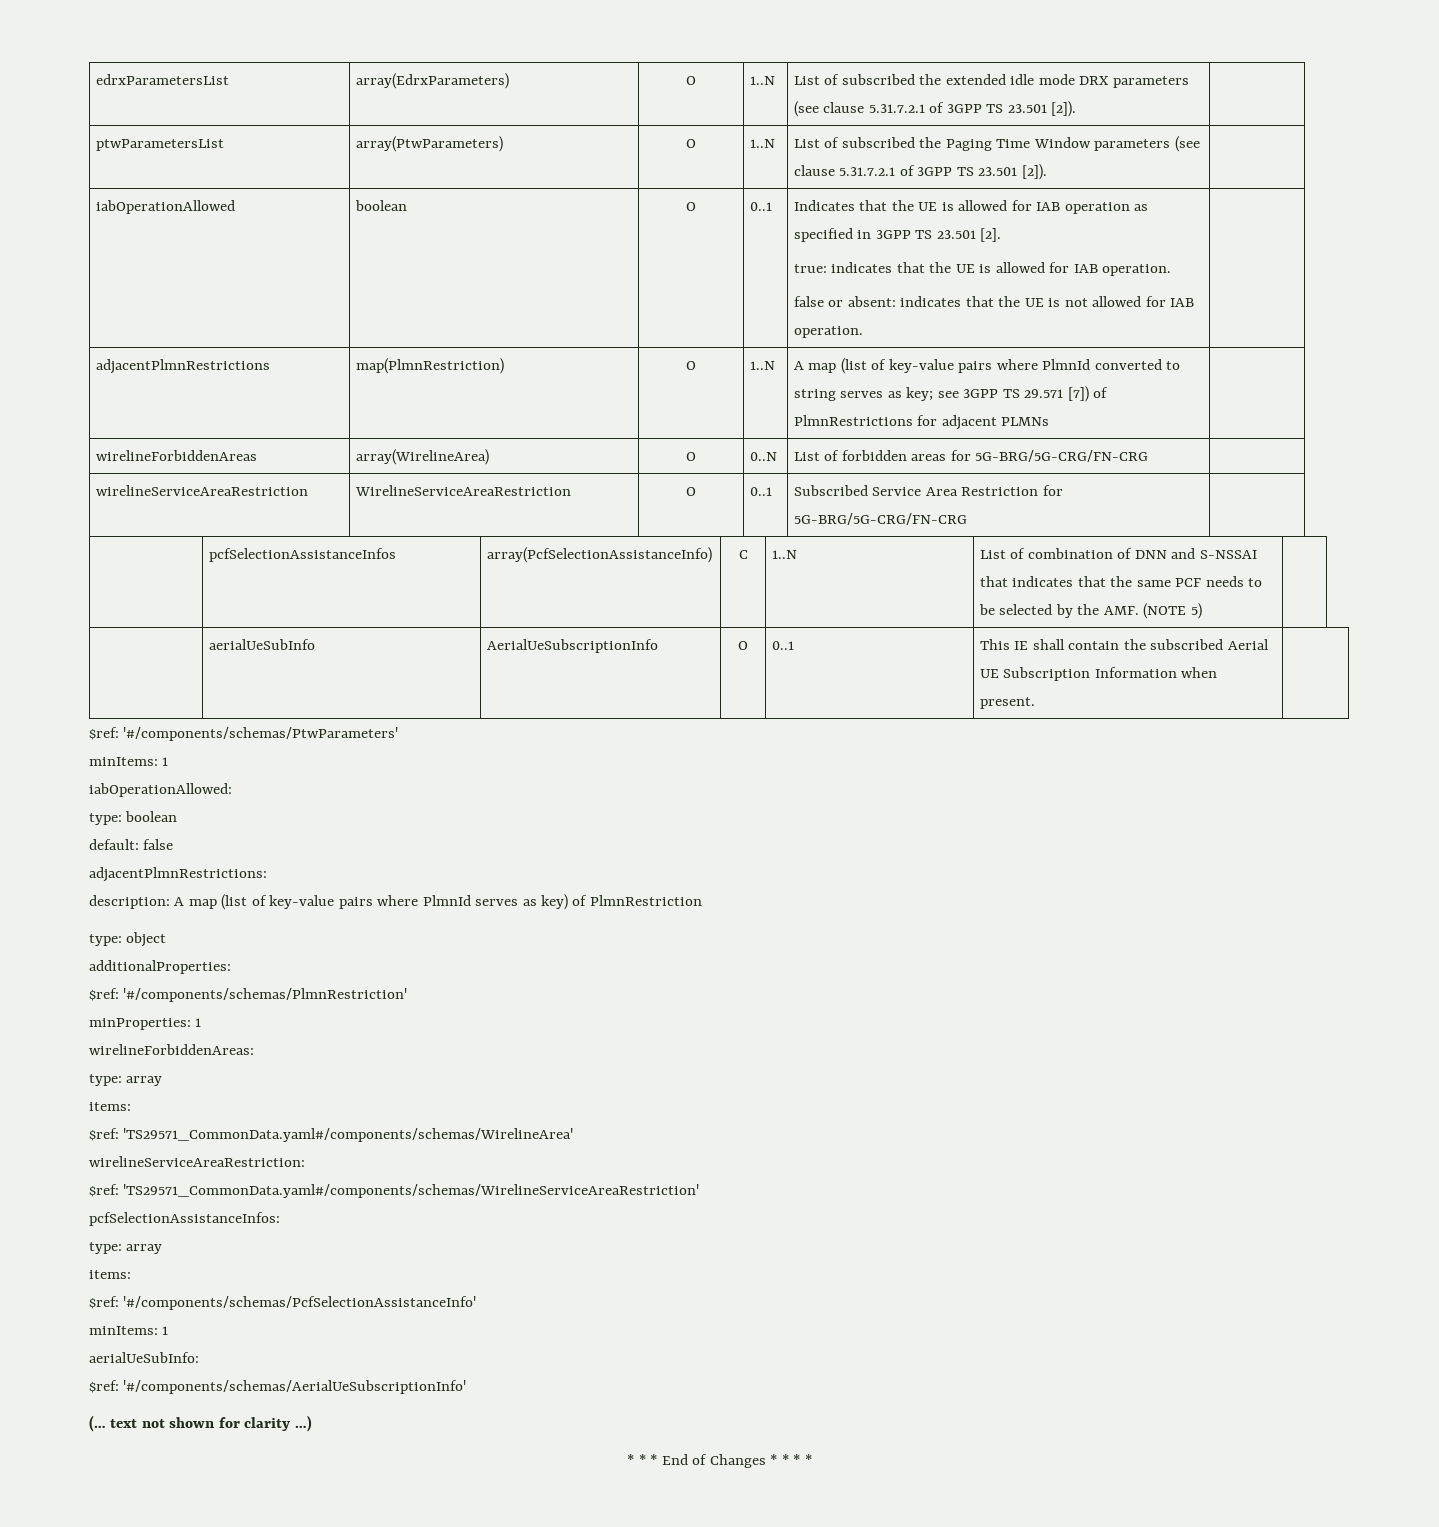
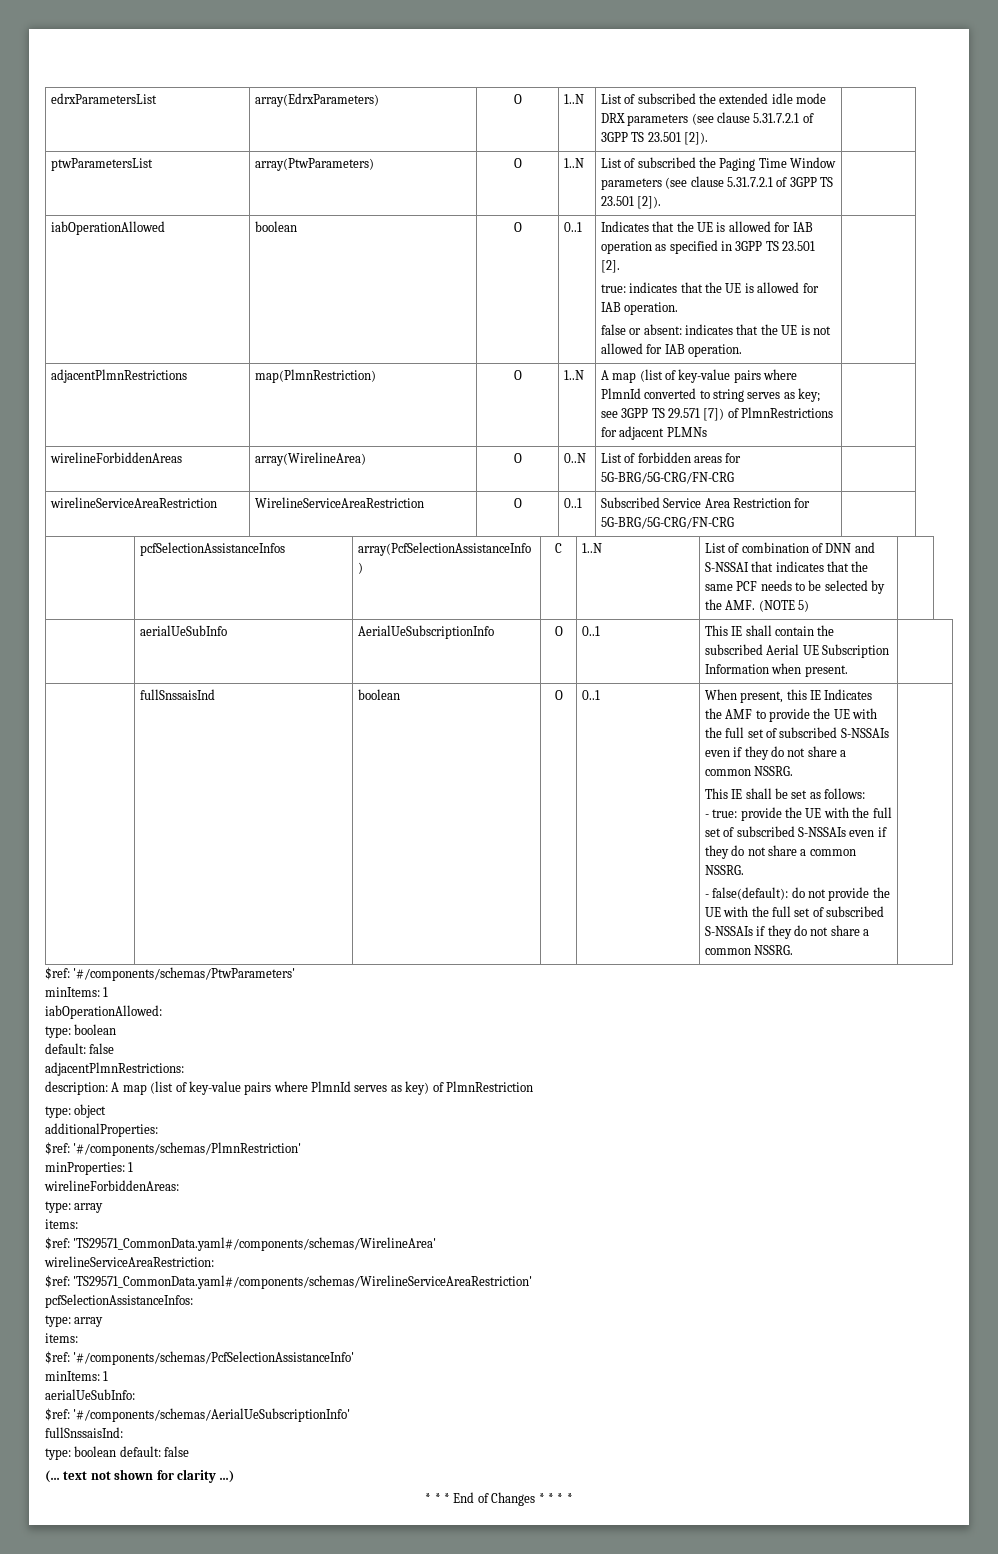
(1036, 703) none -> [139,689,215,700] [357,689,400,700] [554,690,563,700] [581,690,600,700] [704,689,873,703] [704,708,878,722] [704,727,889,738] [704,746,847,760] [704,766,794,776] [704,788,866,799] [704,807,892,821] [704,826,887,837] [704,845,856,859] [704,865,744,875] [704,887,890,901] [704,906,885,917] [704,925,870,939] [704,945,794,955] // | fullSnssaisInd | boolean | O | 0..1 | When present, this IE Indicates the AMF to provide the UE with the full set of subscribed S-NSSAIs even if they do not share a common NSSRG. // This IE shall be set as follows: // - true: provide the UE with the full set of subscribed S-NSSAIs even if they do not share a common NSSRG. // - false(default): do not provide the UE with the full set of subscribed S-NSSAIs if they do not share a common NSSRG. |
(467, 1387) none -> [45,1427,123,1438] [45,1446,190,1460] // fullSnssaisInd: // type: boolean default: false

